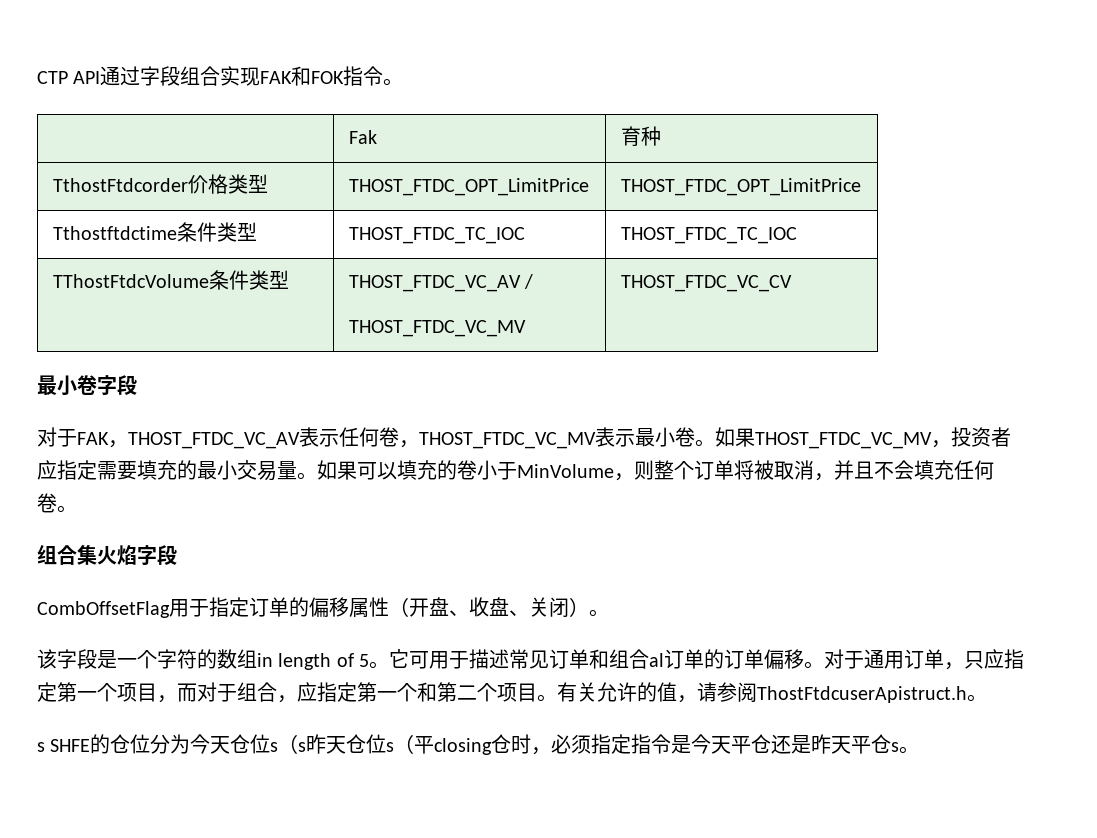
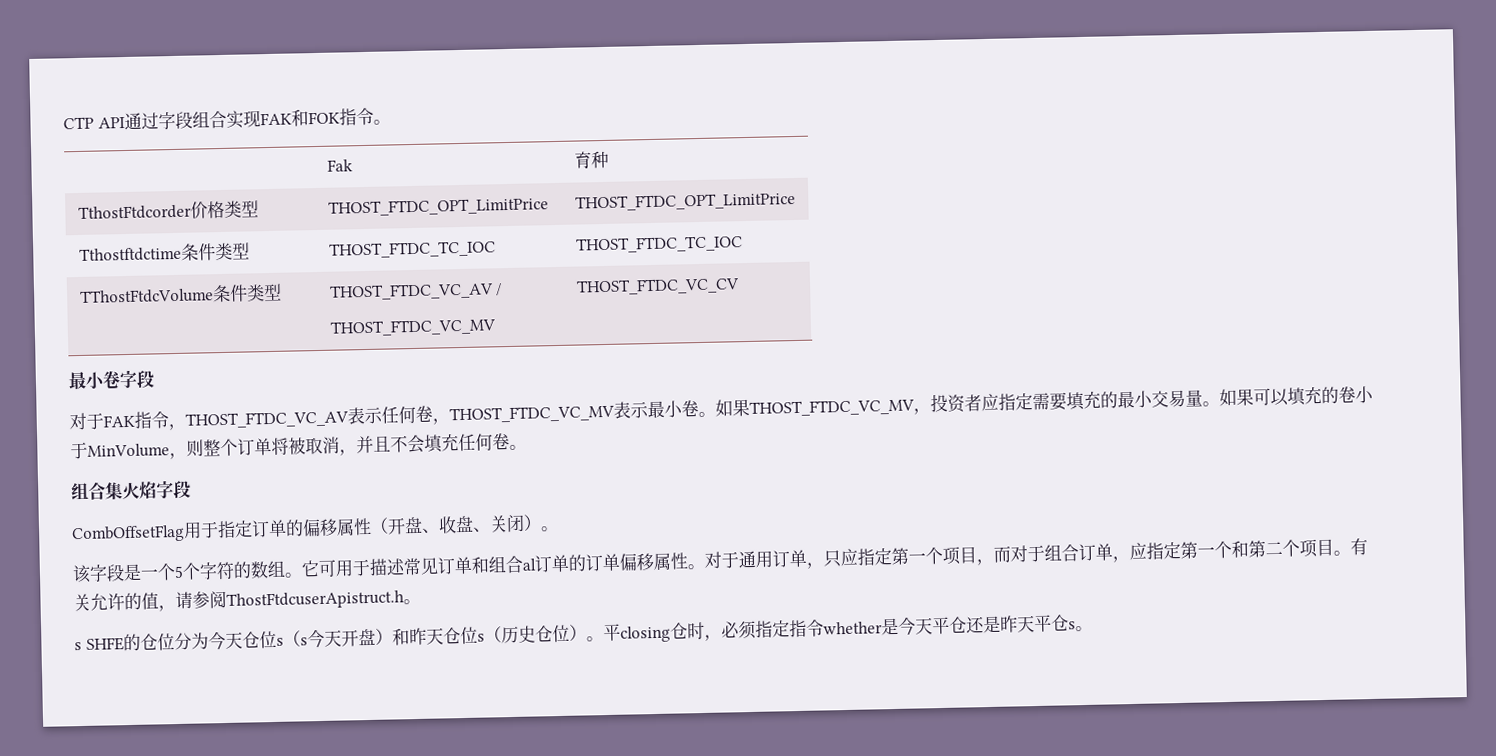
(109, 438) none -> [134,411,169,429] 指令
(157, 659) none -> [174,562,201,580] 5个
[257,653,370,670] in length of 5 -> (286, 569) none
(805, 659) none -> [653,552,688,571] 属性
(277, 692) none -> [1078,543,1113,562] 订单
(307, 747) none -> [306,628,410,649] 今天开盘）和
(415, 744) none -> [500,624,604,644] 历史仓位）。
(672, 744) none -> [822,621,883,635] whether

